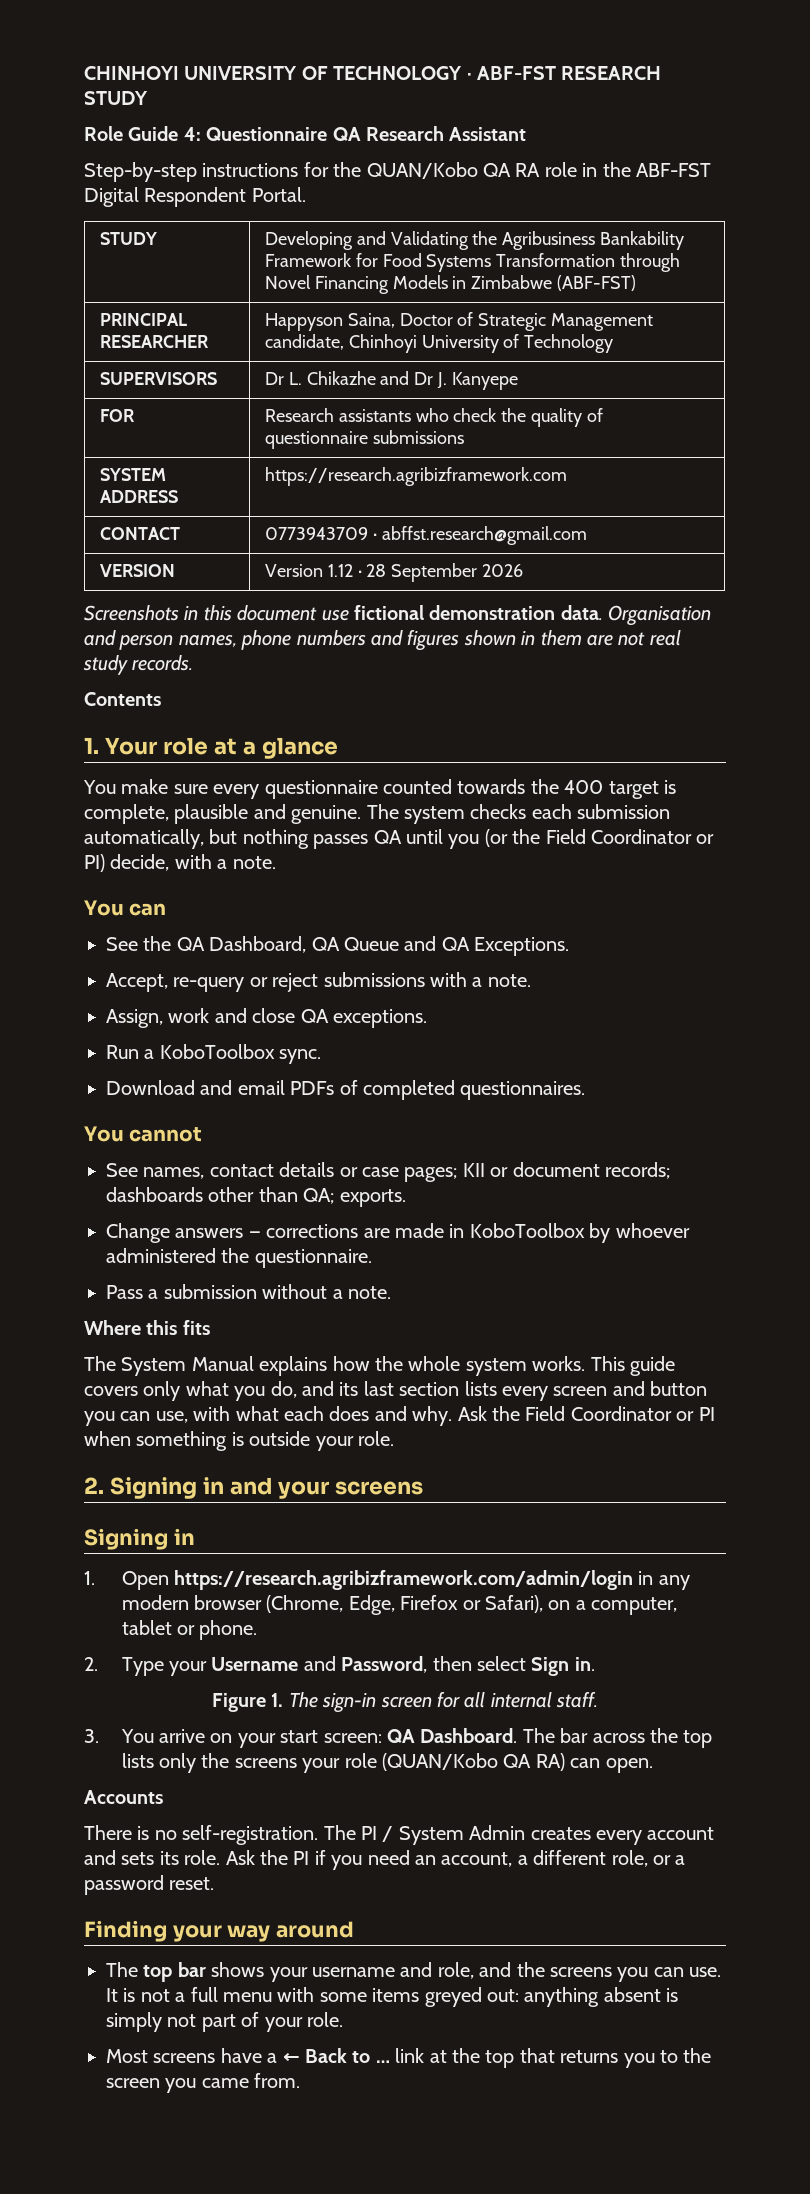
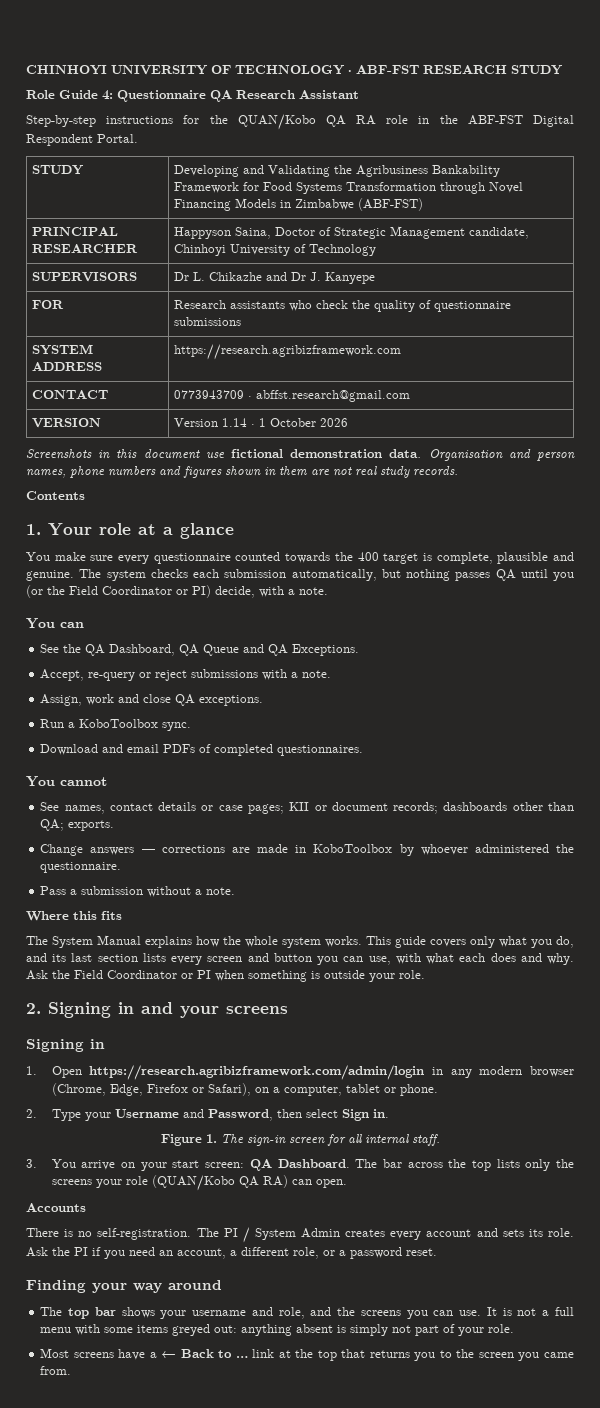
[327,563,478,582] 1.12 · 28 September -> [221,418,316,427] 1.14 · 1 October

